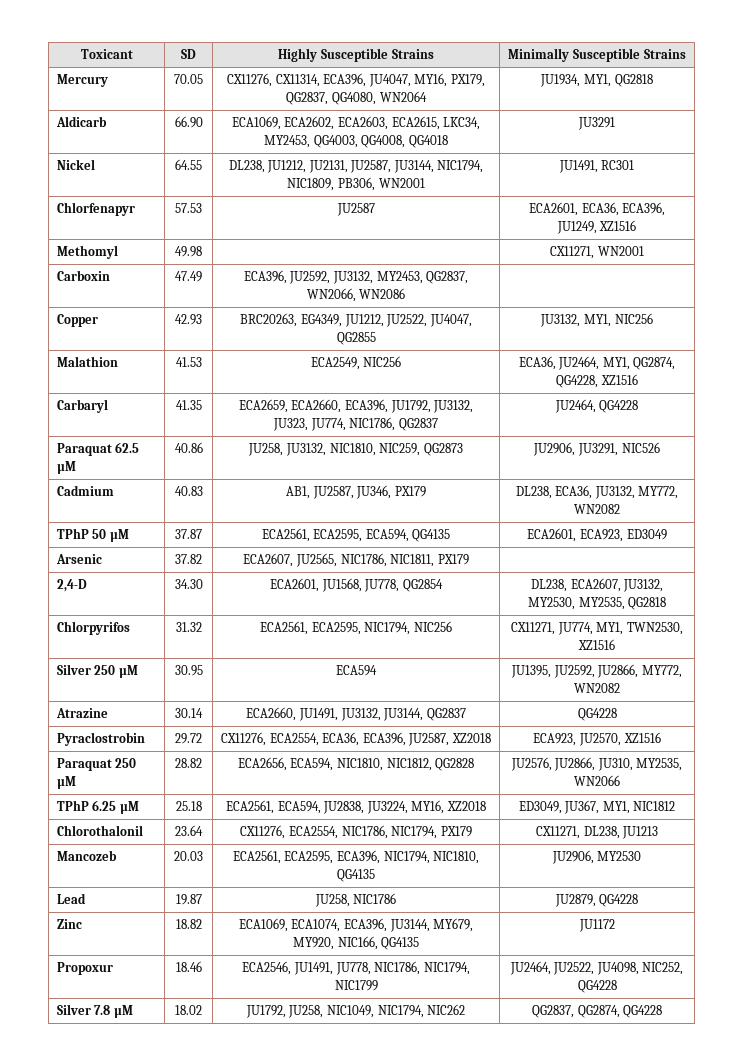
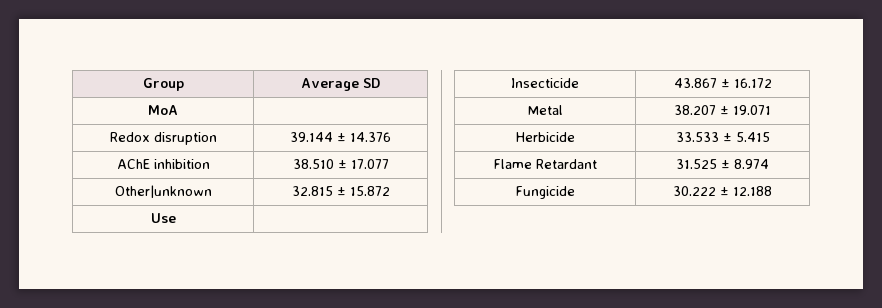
[80,49,133,59] Toxicant | -> [142,78,184,91] [300,78,359,91] Group | Average
[278,48,434,62] [508,48,686,62] [56,74,108,87] [174,74,203,84] [227,73,485,87] [286,91,427,105] [540,74,653,87] [55,116,107,127] [174,116,203,128] [231,116,481,130] [264,135,448,148] [578,117,615,130] [56,159,95,170] [175,159,202,170] [228,160,484,173] [287,177,425,191] [558,160,635,173] [56,202,135,216] [175,203,202,213] [336,203,375,216] [528,202,666,216] [556,220,637,234] [56,245,118,259] [175,246,202,257] [550,246,644,259] [56,270,110,281] [175,271,202,282] [243,270,469,284] [306,288,406,302] [56,314,98,327] [175,314,202,325] [240,313,472,327] [336,332,376,345] [540,313,653,327] [56,356,118,367] [175,357,202,367] [310,356,402,370] [518,356,676,370] [556,374,638,388] [56,399,108,413] [175,400,202,410] [238,399,474,413] [273,417,438,431] [554,399,639,413] [56,442,140,456] [56,461,76,474] [174,442,203,453] [248,443,463,456] [533,442,660,456] [56,485,114,496] [174,486,203,496] [286,485,426,499] [515,485,679,499] [574,504,620,514] [56,528,129,542] [175,529,202,539] [261,528,451,542] [527,528,667,542] [55,554,102,564] [175,554,202,564] [243,553,469,567] [56,579,87,592] [174,579,203,589] [270,578,443,592] [530,578,664,592] [527,597,667,610] [56,621,130,635] [175,622,202,632] [260,621,452,635] [511,622,683,635] [578,639,615,650] [56,664,138,678] [174,665,203,676] [336,665,377,676] [511,664,682,678] [574,683,620,693] [55,708,108,718] [175,708,203,718] [246,707,466,721] [577,708,617,721] [56,732,145,746] [175,733,202,744] [221,732,491,746] [533,732,661,746] [56,758,137,771] [56,776,76,789] [175,758,202,768] [237,757,475,771] [510,757,683,771] [574,775,620,786] [56,800,139,814] [175,801,202,811] [226,800,486,814] [518,800,676,814] [56,825,143,836] [175,825,203,836] [240,825,472,839] [535,826,659,839] [56,850,117,861] [174,851,203,861] [232,850,480,864] [337,869,375,882] [551,850,642,864] [56,893,86,904] [175,894,202,905] [314,893,397,907] [554,894,639,907] [56,919,82,929] [175,919,202,929] [238,918,474,932] [292,936,420,950] [578,919,615,932] [56,962,113,975] [175,961,202,972] [242,961,470,975] [334,980,378,991] [509,961,684,975] [577,980,617,993] [56,1004,133,1018] [175,1005,202,1015] [245,1004,466,1018] [531,1005,663,1018] | Highly Susceptible Strains | Minimally Susceptible Strains // Mercury | 70.05 | CX11276, CX11314, ECA396, JU4047, MY16, PX179, QG2837, QG4080, WN2064 | JU1934, MY1, QG2818 // Aldicarb | 66.90 | ECA1069, ECA2602, ECA2603, ECA2615, LKC34, MY2453, QG4003, QG4008, QG4018 | JU3291 // Nickel | 64.55 | DL238, JU1212, JU2131, JU2587, JU3144, NIC1794, NIC1809, PB306, WN2001 | JU1491, RC301 // Chlorfenapyr | 57.53 | JU2587 | ECA2601, ECA36, ECA396, JU1249, XZ1516 // Methomyl | 49.98 | | CX11271, WN2001 // Carboxin | 47.49 | ECA396, JU2592, JU3132, MY2453, QG2837, WN2066, WN2086 | // Copper | 42.93 | BRC20263, EG4349, JU1212, JU2522, JU4047, QG2855 | JU3132, MY1, NIC256 // Malathion | 41.53 | ECA2549, NIC256 | ECA36, JU2464, MY1, QG2874, QG4228, XZ1516 // Carbaryl | 41.35 | ECA2659, ECA2660, ECA396, JU1792, JU3132, JU323, JU774, NIC1786, QG2837 | JU2464, QG4228 // Paraquat 62.5 µM | 40.86 | JU258, JU3132, NIC1810, NIC259, QG2873 | JU2906, JU3291, NIC526 // Cadmium | 40.83 | AB1, JU2587, JU346, PX179 | DL238, ECA36, JU3132, MY772, WN2082 // TPhP 50 µM | 37.87 | ECA2561, ECA2595, ECA594, QG4135 | ECA2601, ECA923, ED3049 // Arsenic | 37.82 | ECA2607, JU2565, NIC1786, NIC1811, PX179 | // 2,4-D | 34.30 | ECA2601, JU1568, JU778, QG2854 | DL238, ECA2607, JU3132, MY2530, MY2535, QG2818 // Chlorpyrifos | 31.32 | ECA2561, ECA2595, NIC1794, NIC256 | CX11271, JU774, MY1, TWN2530, XZ1516 // Silver 250 µM | 30.95 | ECA594 | JU1395, JU2592, JU2866, MY772, WN2082 // Atrazine | 30.14 | ECA2660, JU1491, JU3132, JU3144, QG2837 | QG4228 // Pyraclostrobin | 29.72 | CX11276, ECA2554, ECA36, ECA396, JU2587, XZ2018 | ECA923, JU2570, XZ1516 // Paraquat 250 µM | 28.82 | ECA2656, ECA594, NIC1810, NIC1812, QG2828 | JU2576, JU2866, JU310, MY2535, WN2066 // TPhP 6.25 µM | 25.18 | ECA2561, ECA594, JU2838, JU3224, MY16, XZ2018 | ED3049, JU367, MY1, NIC1812 // Chlorothalonil | 23.64 | CX11276, ECA2554, NIC1786, NIC1794, PX179 | CX11271, DL238, JU1213 // Mancozeb | 20.03 | ECA2561, ECA2595, ECA396, NIC1794, NIC1810, QG4135 | JU2906, MY2530 // Lead | 19.87 | JU258, NIC1786 | JU2879, QG4228 // Zinc | 18.82 | ECA1069, ECA1074, ECA396, JU3144, MY679, MY920, NIC166, QG4135 | JU1172 // Propoxur | 18.46 | ECA2546, JU1491, JU778, NIC1786, NIC1794, NIC1799 | JU2464, JU2522, JU4098, NIC252, QG4228 // Silver 7.8 µM | 18.02 | JU1792, JU258, NIC1049, NIC1794, NIC262 | QG2837, QG2874, QG4228 -> [148,105,178,115] [109,132,217,145] [290,132,391,142] [116,159,210,169] [292,159,389,169] [114,185,212,198] [291,186,390,196] [150,213,176,223] [511,78,579,88] [673,78,772,88] [527,105,563,115] [674,105,771,115] [515,132,575,142] [675,132,770,142] [493,159,597,169] [676,159,769,169] [515,186,575,199] [673,186,772,196] // MoA | // Redox disruption | 39.144 ± 14.376 // AChE inhibition | 38.510 ± 17.077 // Other|unknown | 32.815 ± 15.872 // Use | // Insecticide | 43.867 ± 16.172 // Metal | 38.207 ± 19.071 // Herbicide | 33.533 ± 5.415 // Flame Retardant | 31.525 ± 8.974 // Fungicide | 30.222 ± 12.188

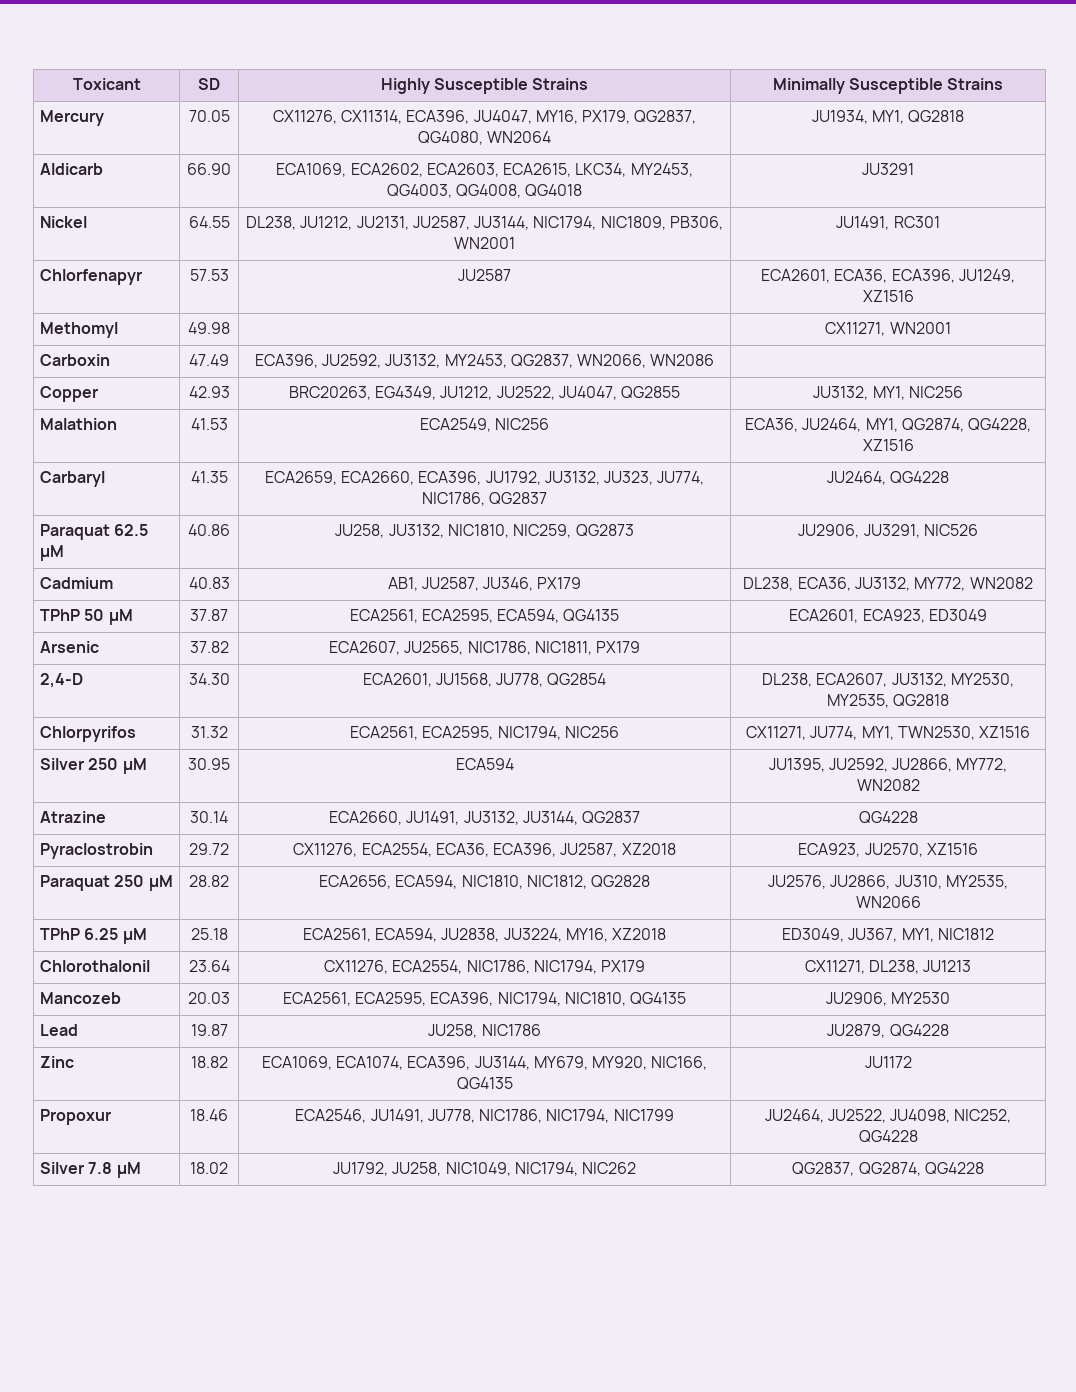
[142,78,184,91] [300,78,359,91] Group | Average -> [72,78,141,90] Toxicant |
[148,105,178,115] [109,132,217,145] [290,132,391,142] [116,159,210,169] [292,159,389,169] [114,185,212,198] [291,186,390,196] [150,213,176,223] [511,78,579,88] [673,78,772,88] [527,105,563,115] [674,105,771,115] [515,132,575,142] [675,132,770,142] [493,159,597,169] [676,159,769,169] [515,186,575,199] [673,186,772,196] // MoA | // Redox disruption | 39.144 ± 14.376 // AChE inhibition | 38.510 ± 17.077 // Other|unknown | 32.815 ± 15.872 // Use | // Insecticide | 43.867 ± 16.172 // Metal | 38.207 ± 19.071 // Herbicide | 33.533 ± 5.415 // Flame Retardant | 31.525 ± 8.974 // Fungicide | 30.222 ± 12.188 -> [380,78,589,94] [772,78,1004,94] [39,110,104,126] [188,110,230,122] [272,110,697,124] [417,131,552,145] [811,110,965,124] [39,163,103,175] [187,163,231,175] [276,163,693,177] [386,184,583,198] [862,163,914,175] [39,216,87,228] [188,216,230,228] [245,216,724,230] [453,237,515,249] [836,216,940,230] [39,269,142,285] [189,269,229,281] [457,269,511,281] [761,269,1015,283] [862,290,914,302] [39,322,118,338] [188,322,230,334] [825,322,951,336] [39,354,110,366] [189,354,229,366] [254,354,715,368] [39,386,98,402] [188,386,230,398] [288,386,681,400] [813,386,963,400] [39,418,117,430] [190,418,228,430] [419,418,550,432] [744,418,1032,432] [862,439,914,451] [39,471,105,487] [190,471,228,483] [264,471,705,485] [421,492,548,506] [826,471,950,485] [39,524,149,540] [39,545,64,561] [188,524,230,536] [335,524,634,538] [798,524,978,538] [39,577,113,589] [188,577,230,589] [387,577,582,591] [743,577,1033,591] [39,609,133,625] [190,609,228,621] [349,609,620,623] [789,609,987,623] [39,641,99,653] [189,641,229,653] [328,641,641,655] [39,673,83,688] [188,673,230,685] [362,673,607,687] [762,673,1014,687] [826,694,950,708] [39,726,136,742] [190,726,228,738] [350,726,619,740] [745,726,1031,740] [39,758,147,774] [188,758,230,770] [455,758,514,770] [768,758,1008,772] [856,779,920,791] [39,811,106,823] [190,811,228,823] [328,811,641,825] [858,811,918,824] [39,843,153,859] [189,843,229,855] [293,843,676,857] [798,843,978,857] [39,875,173,891] [189,875,229,887] [318,875,651,889] [768,875,1008,889] [855,896,921,908] [39,928,147,944] [190,928,228,940] [302,928,667,942] [782,928,994,942] [39,960,150,972] [188,960,230,972] [323,960,646,974] [804,960,972,974] [39,992,121,1004] [188,992,230,1004] [282,992,687,1006] [825,992,951,1006] [39,1024,78,1036] [190,1024,228,1036] [428,1024,541,1038] [827,1024,949,1038] [39,1056,74,1068] [190,1056,228,1068] [261,1056,708,1070] [456,1077,513,1090] [864,1056,912,1068] [39,1109,111,1125] [190,1109,228,1121] [295,1109,674,1123] [764,1109,1012,1123] [858,1130,918,1143] [39,1162,141,1178] [190,1162,228,1174] [332,1162,637,1176] [792,1162,984,1176] | Highly Susceptible Strains | Minimally Susceptible Strains // Mercury | 70.05 | CX11276, CX11314, ECA396, JU4047, MY16, PX179, QG2837, QG4080, WN2064 | JU1934, MY1, QG2818 // Aldicarb | 66.90 | ECA1069, ECA2602, ECA2603, ECA2615, LKC34, MY2453, QG4003, QG4008, QG4018 | JU3291 // Nickel | 64.55 | DL238, JU1212, JU2131, JU2587, JU3144, NIC1794, NIC1809, PB306, WN2001 | JU1491, RC301 // Chlorfenapyr | 57.53 | JU2587 | ECA2601, ECA36, ECA396, JU1249, XZ1516 // Methomyl | 49.98 | | CX11271, WN2001 // Carboxin | 47.49 | ECA396, JU2592, JU3132, MY2453, QG2837, WN2066, WN2086 | // Copper | 42.93 | BRC20263, EG4349, JU1212, JU2522, JU4047, QG2855 | JU3132, MY1, NIC256 // Malathion | 41.53 | ECA2549, NIC256 | ECA36, JU2464, MY1, QG2874, QG4228, XZ1516 // Carbaryl | 41.35 | ECA2659, ECA2660, ECA396, JU1792, JU3132, JU323, JU774, NIC1786, QG2837 | JU2464, QG4228 // Paraquat 62.5 µM | 40.86 | JU258, JU3132, NIC1810, NIC259, QG2873 | JU2906, JU3291, NIC526 // Cadmium | 40.83 | AB1, JU2587, JU346, PX179 | DL238, ECA36, JU3132, MY772, WN2082 // TPhP 50 µM | 37.87 | ECA2561, ECA2595, ECA594, QG4135 | ECA2601, ECA923, ED3049 // Arsenic | 37.82 | ECA2607, JU2565, NIC1786, NIC1811, PX179 | // 2,4-D | 34.30 | ECA2601, JU1568, JU778, QG2854 | DL238, ECA2607, JU3132, MY2530, MY2535, QG2818 // Chlorpyrifos | 31.32 | ECA2561, ECA2595, NIC1794, NIC256 | CX11271, JU774, MY1, TWN2530, XZ1516 // Silver 250 µM | 30.95 | ECA594 | JU1395, JU2592, JU2866, MY772, WN2082 // Atrazine | 30.14 | ECA2660, JU1491, JU3132, JU3144, QG2837 | QG4228 // Pyraclostrobin | 29.72 | CX11276, ECA2554, ECA36, ECA396, JU2587, XZ2018 | ECA923, JU2570, XZ1516 // Paraquat 250 µM | 28.82 | ECA2656, ECA594, NIC1810, NIC1812, QG2828 | JU2576, JU2866, JU310, MY2535, WN2066 // TPhP 6.25 µM | 25.18 | ECA2561, ECA594, JU2838, JU3224, MY16, XZ2018 | ED3049, JU367, MY1, NIC1812 // Chlorothalonil | 23.64 | CX11276, ECA2554, NIC1786, NIC1794, PX179 | CX11271, DL238, JU1213 // Mancozeb | 20.03 | ECA2561, ECA2595, ECA396, NIC1794, NIC1810, QG4135 | JU2906, MY2530 // Lead | 19.87 | JU258, NIC1786 | JU2879, QG4228 // Zinc | 18.82 | ECA1069, ECA1074, ECA396, JU3144, MY679, MY920, NIC166, QG4135 | JU1172 // Propoxur | 18.46 | ECA2546, JU1491, JU778, NIC1786, NIC1794, NIC1799 | JU2464, JU2522, JU4098, NIC252, QG4228 // Silver 7.8 µM | 18.02 | JU1792, JU258, NIC1049, NIC1794, NIC262 | QG2837, QG2874, QG4228

